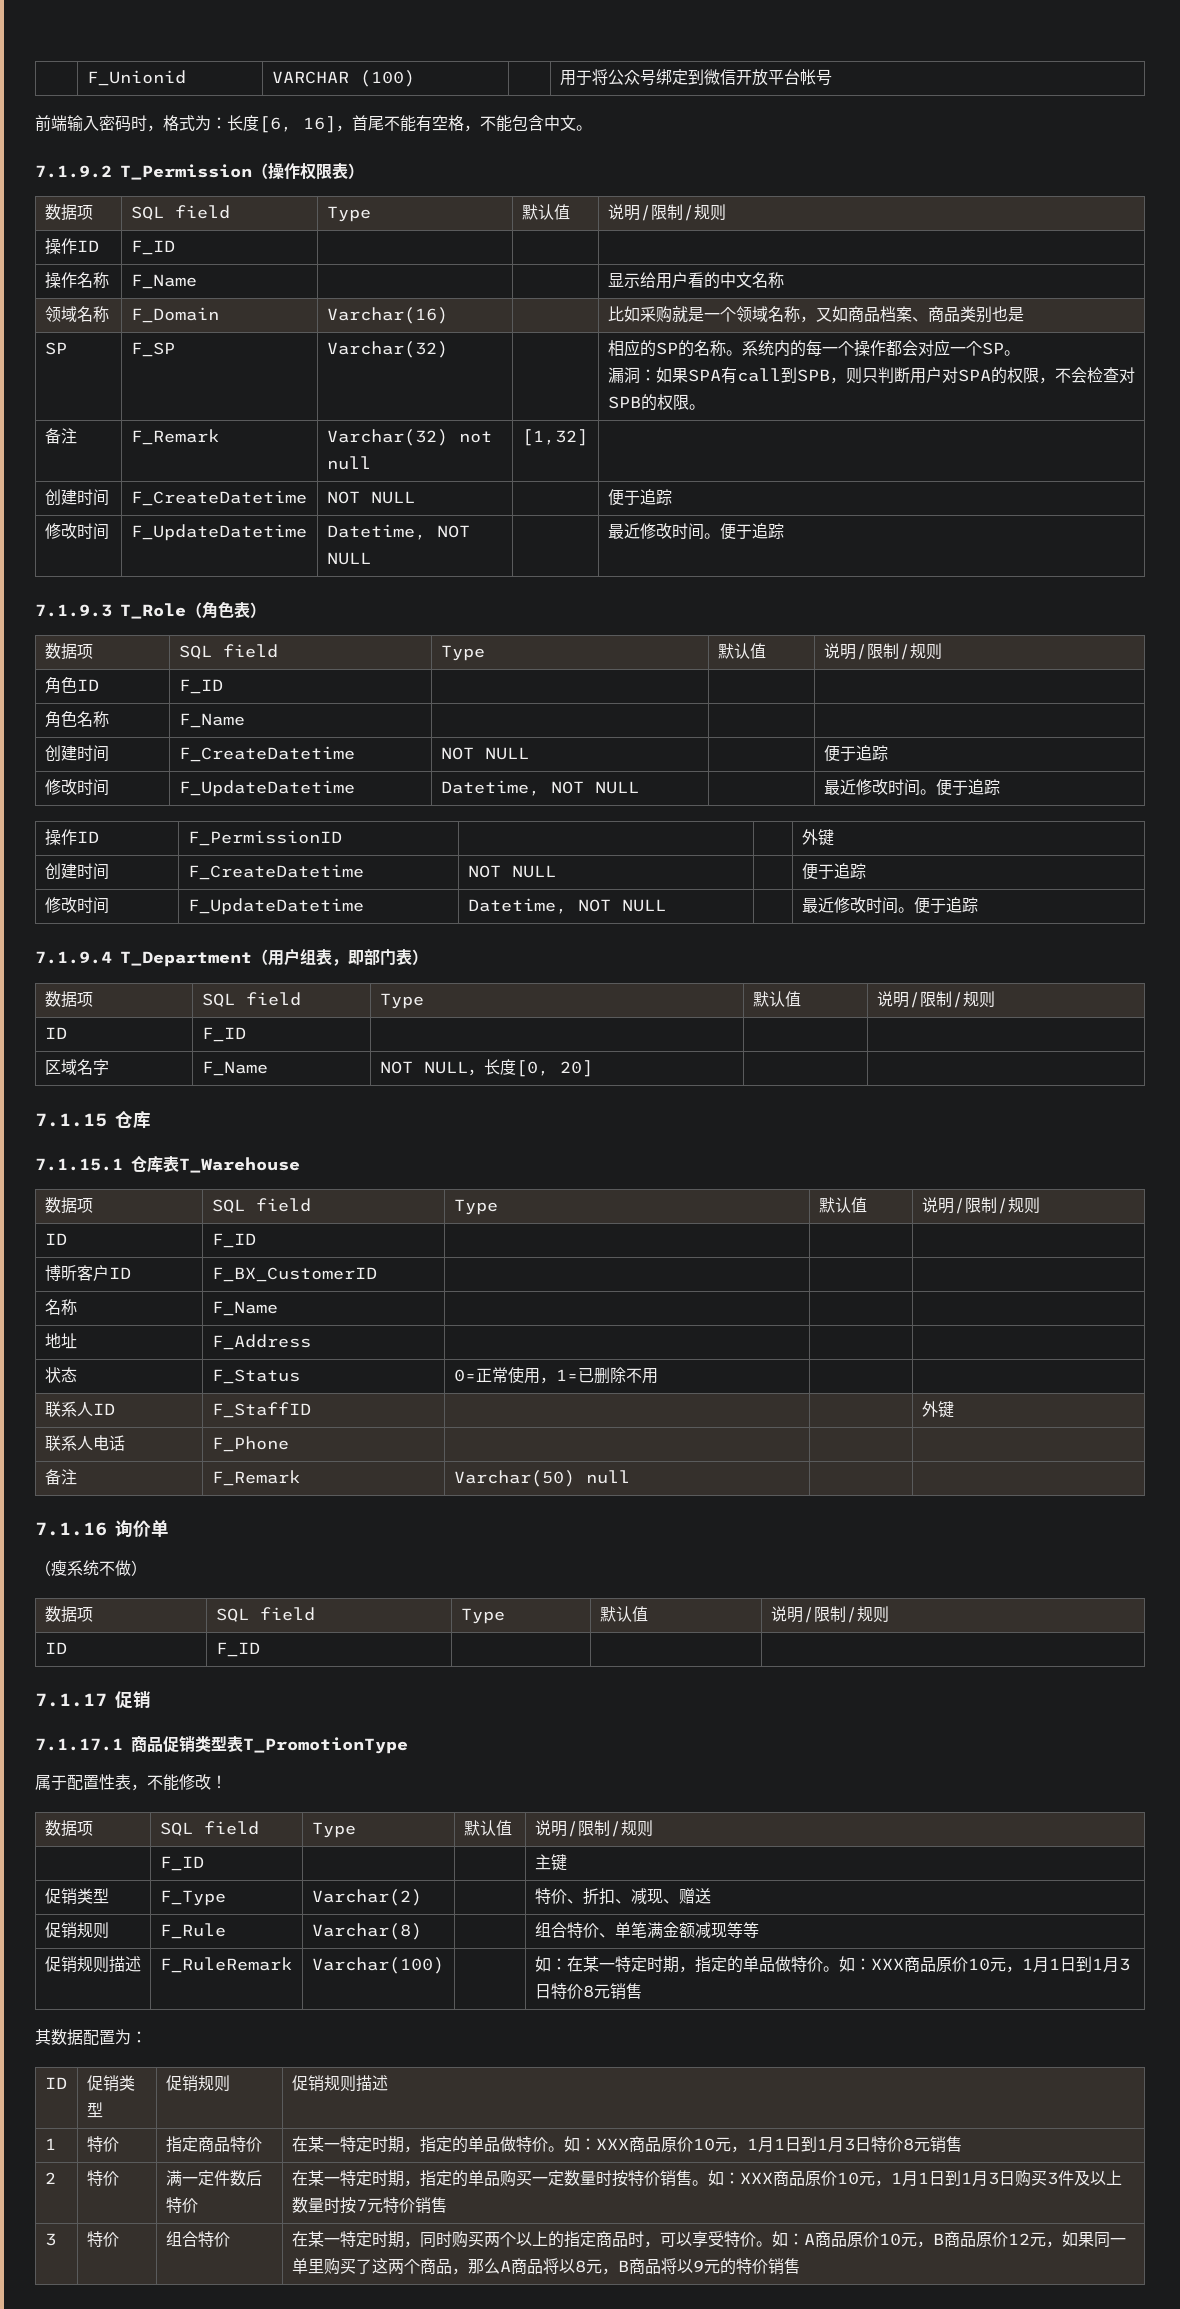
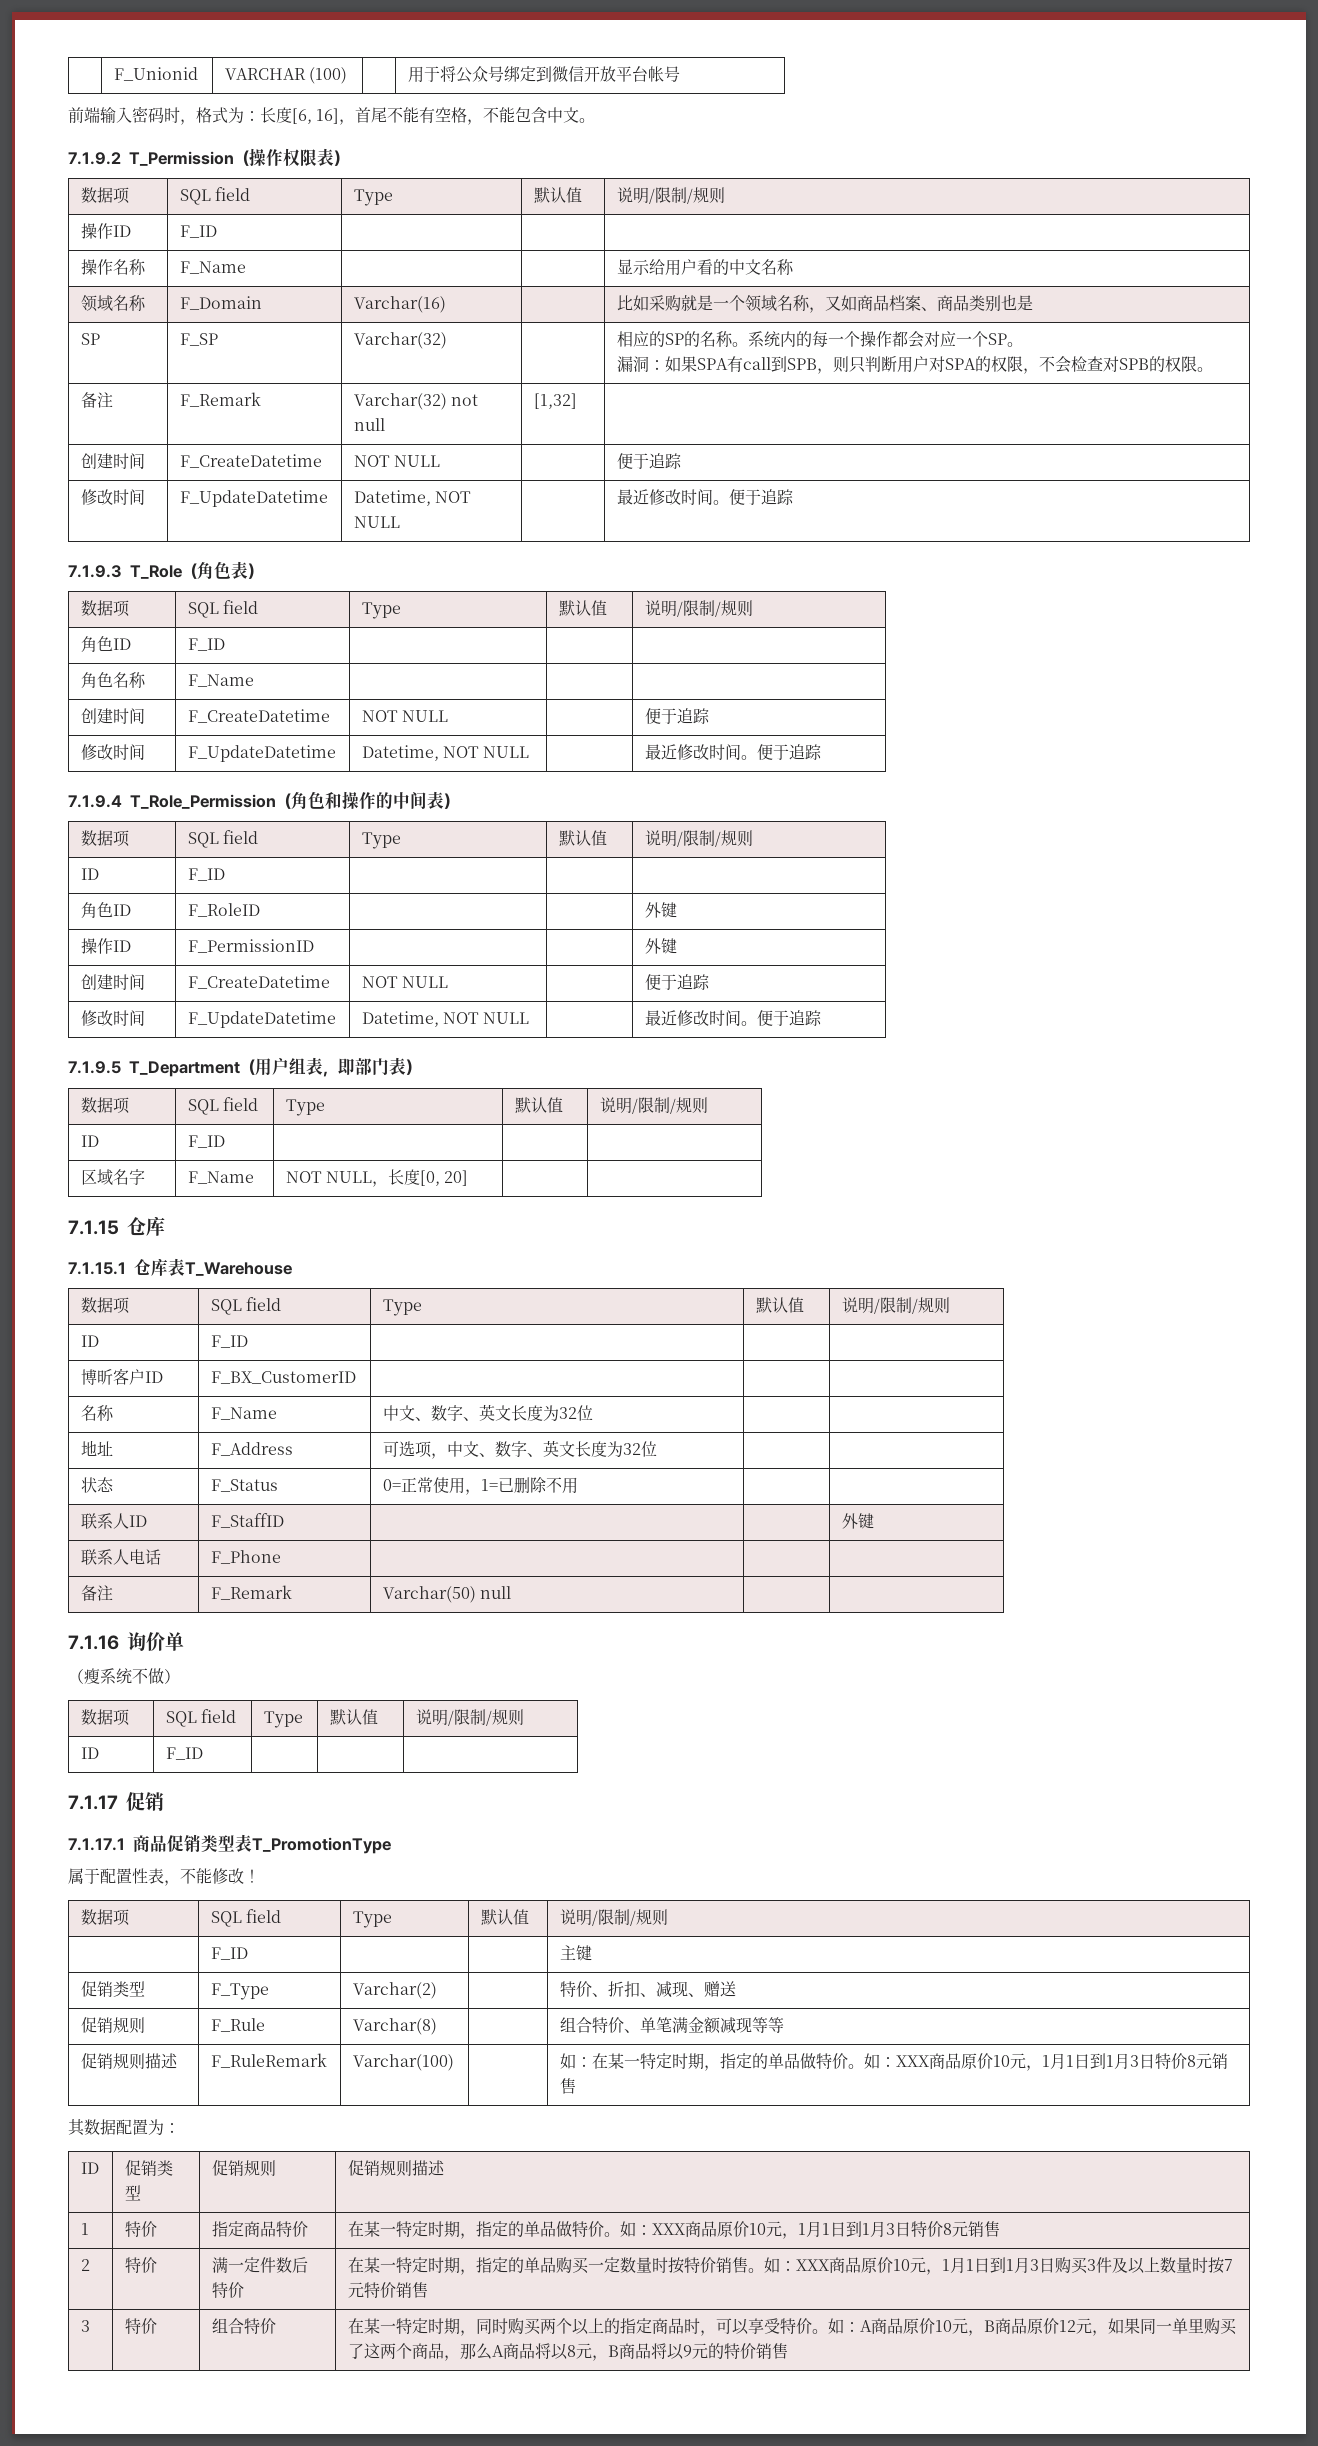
(1000, 787) none -> [68,791,459,809] [80,830,130,847] [187,830,259,848] [361,832,401,849] [558,830,607,846] [644,830,753,847] [80,868,99,880] [187,868,225,881] [80,902,131,918] [187,903,260,917] [644,902,677,918] // 7.1.9.4 T_Role_Permission（角色和操作的中间表） // 数据项 | SQL field | Type | 默认值 | 说明/限制/规则 // ID | F_ID | | | // 角色ID | F_RoleID | | | 外键
[35,951,112,964] 7.1.9.4 -> [68,1061,121,1074] 7.1.9.5
[44,1333,77,1349] [211,1334,311,1350] | | // 地址 | F_Address | -> [382,1404,593,1421] [80,1440,113,1456] [210,1442,293,1456] [382,1440,657,1459] 中文、数字、英文长度为32位 | | // 地址 | F_Address | 可选项，中文、数字、英文长度为32位

